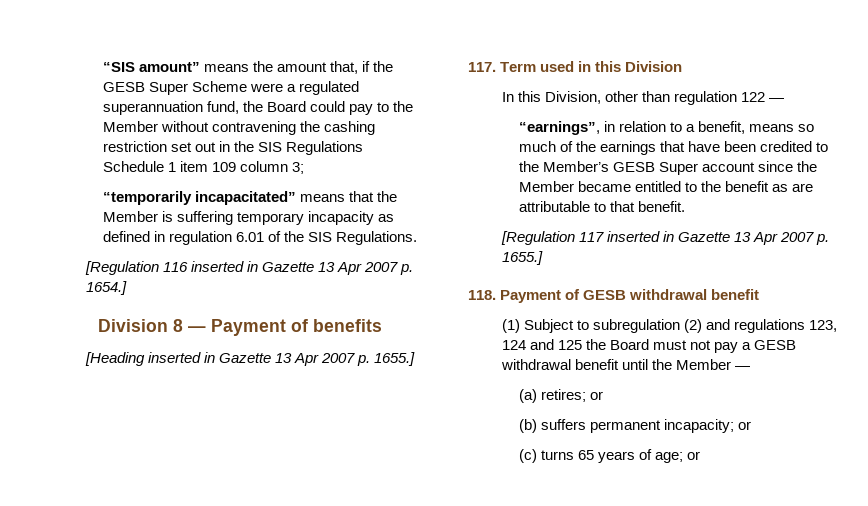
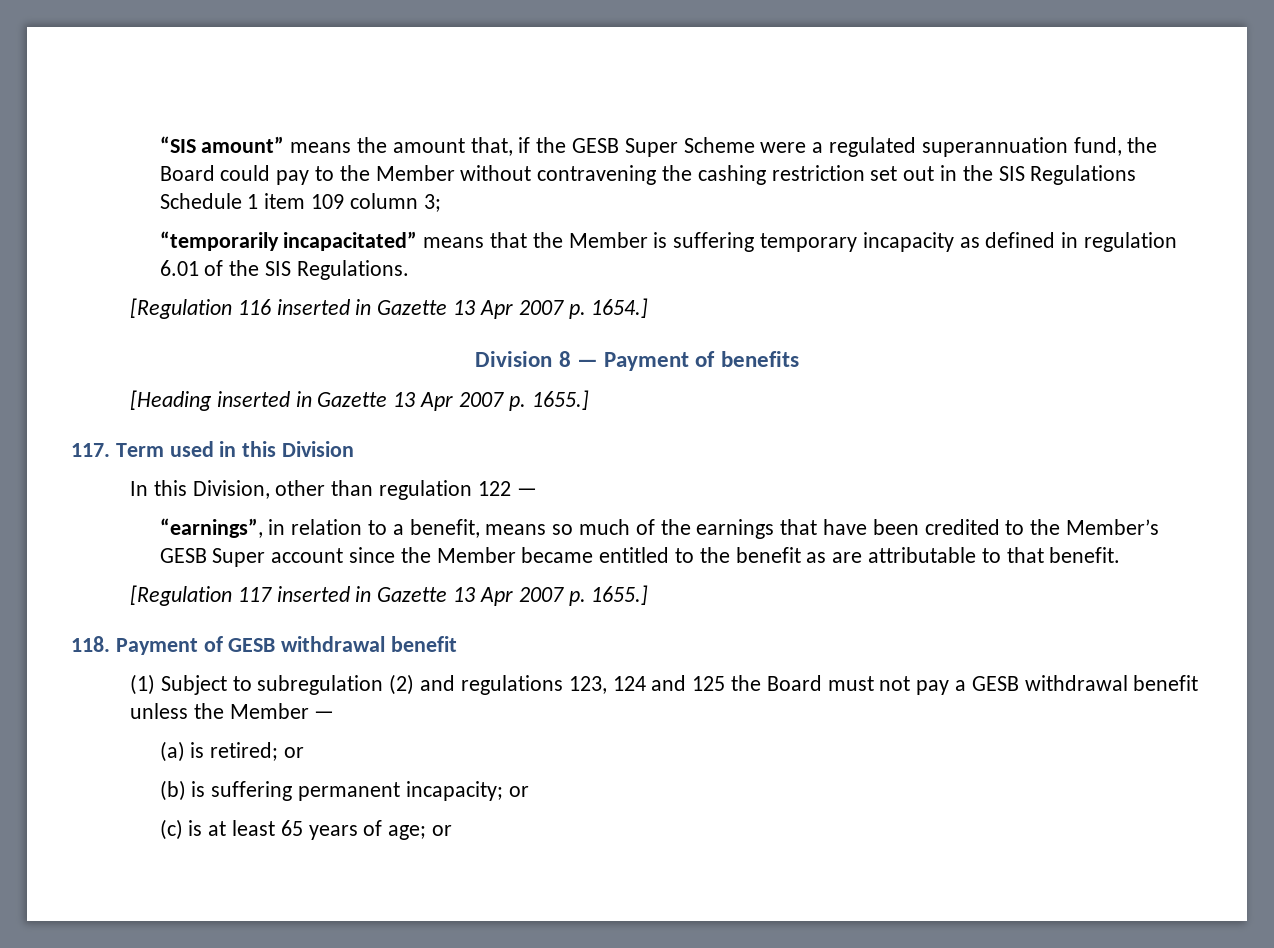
[622,359,649,370] until -> [130,703,189,719] unless
[541,389,587,402] retires; -> [190,742,279,761] is retired;
[541,419,587,430] suffers -> [191,781,293,801] is suffering
[541,450,575,460] turns -> [188,820,275,836] is at least

